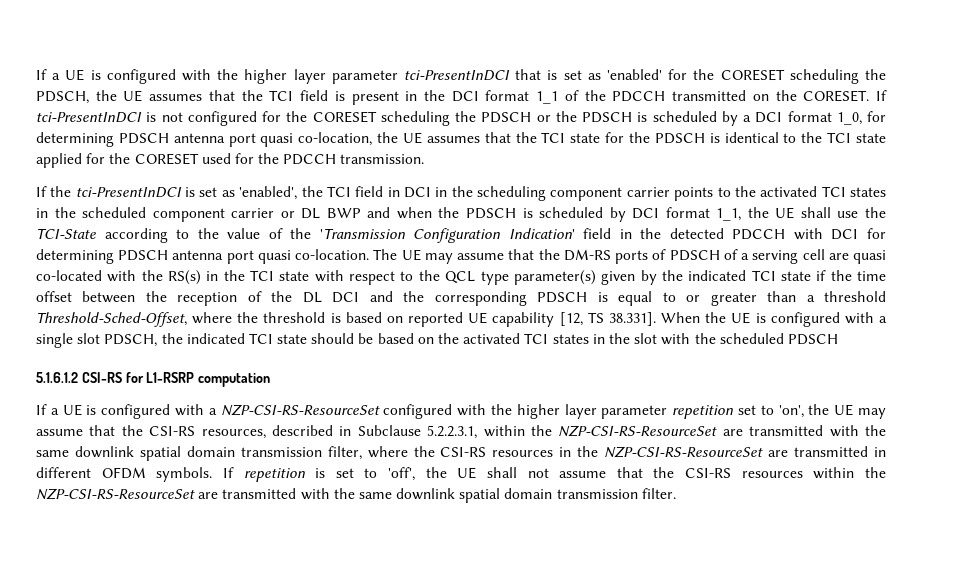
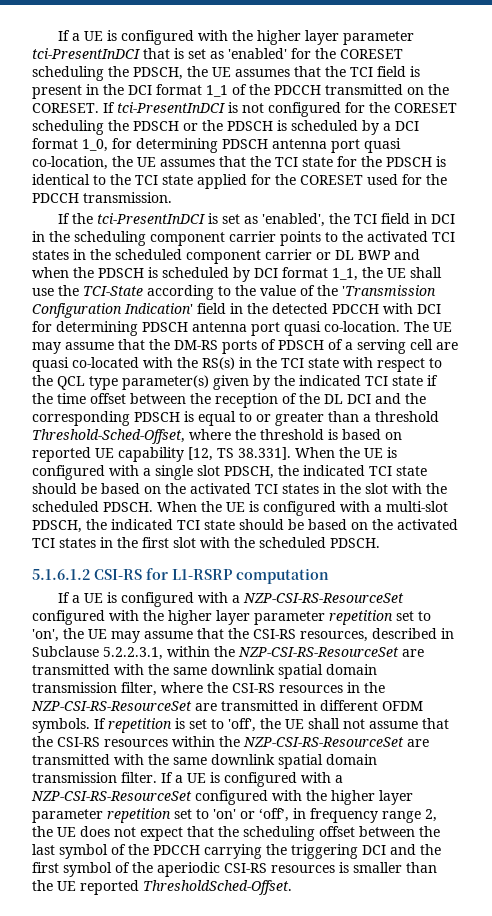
[787,334,838,345] PDSCH -> [103,501,448,516] [32,519,458,533] [32,537,380,548] PDSCH. When the UE is configured with a multi-slot PDSCH, the indicated TCI state should be based on the activated TCI states in the first slot with the scheduled PDSCH.
(676, 493) none -> [161,772,343,787] [31,790,413,805] [32,808,437,823] [32,826,440,841] [32,844,441,859] [32,862,437,877] [32,880,292,895] If a UE is configured with a NZP-CSI-RS-ResourceSet configured with the higher layer parameter repetition set to 'on' or ‘off’, in frequency range 2, the UE does not expect that the scheduling offset between the last symbol of the PDCCH carrying the triggering DCI and the first symbol of the aperiodic CSI-RS resources is smaller than the UE reported ThresholdSched-Offset.

